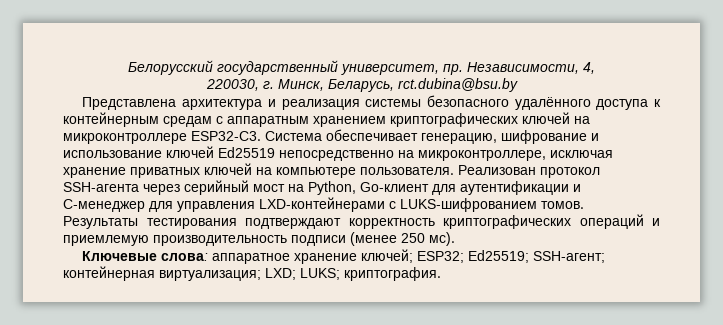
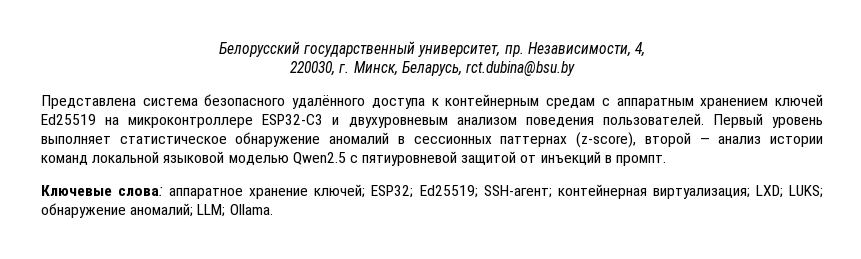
[182,99,422,110] архитектура и реализация системы -> [142,98,198,106] система
[390,112,590,127] [63,129,599,144] [63,146,613,161] [63,163,600,178] [63,180,581,195] [63,197,584,212] [63,214,660,229] [63,232,455,246] криптографических ключей на микроконтроллере ESP32-C3. Система обеспечивает генерацию, шифрование и использование ключей Ed25519 непосредственно на микроконтроллере, исключая хранение приватных ключей на компьютере пользователя. Реализован протокол SSH-агента через серийный мост на Python, Go-клиент для аутентификации и C-менеджер для управления LXD-контейнерами с LUKS-шифрованием томов. Результаты тестирования подтверждают корректность криптографических операций и приемлемую производительность подписи (менее 250 мс). -> [775,94,824,106] [41,113,824,128] [41,132,824,148] [41,151,667,166] ключей Ed25519 на микроконтроллере ESP32-C3 и двухуровневым анализом поведения пользователей. Первый уровень выполняет статистическое обнаружение аномалий в сессионных паттернах (z-score), второй — анализ истории команд локальной языковой моделью Qwen2.5 с пятиуровневой защитой от инъекций в промпт.
[344,267,441,281] криптография. -> [41,203,273,218] обнаружение аномалий; LLM; Ollama.

